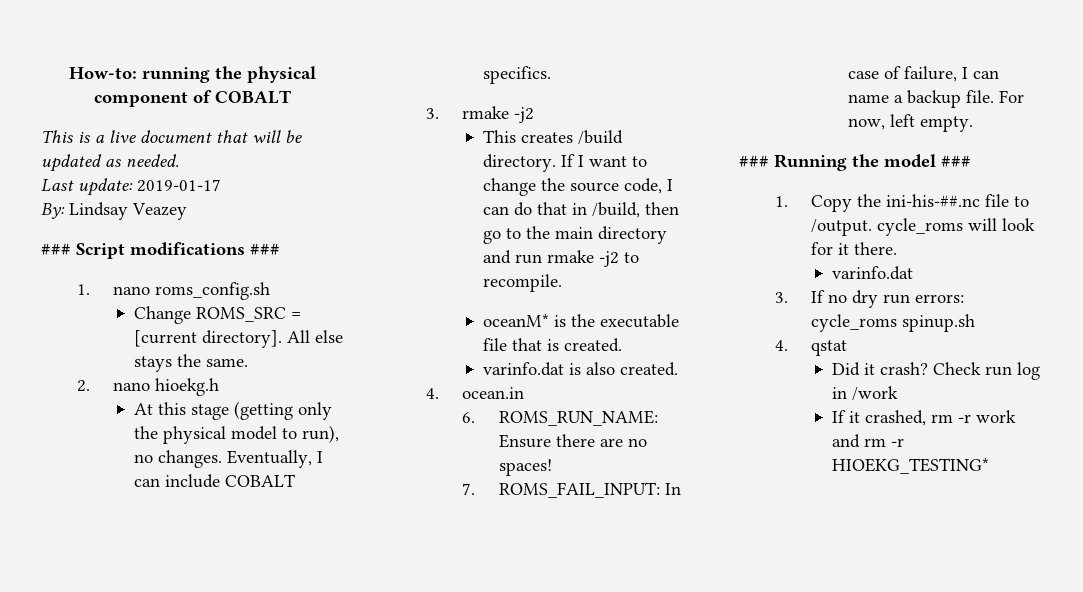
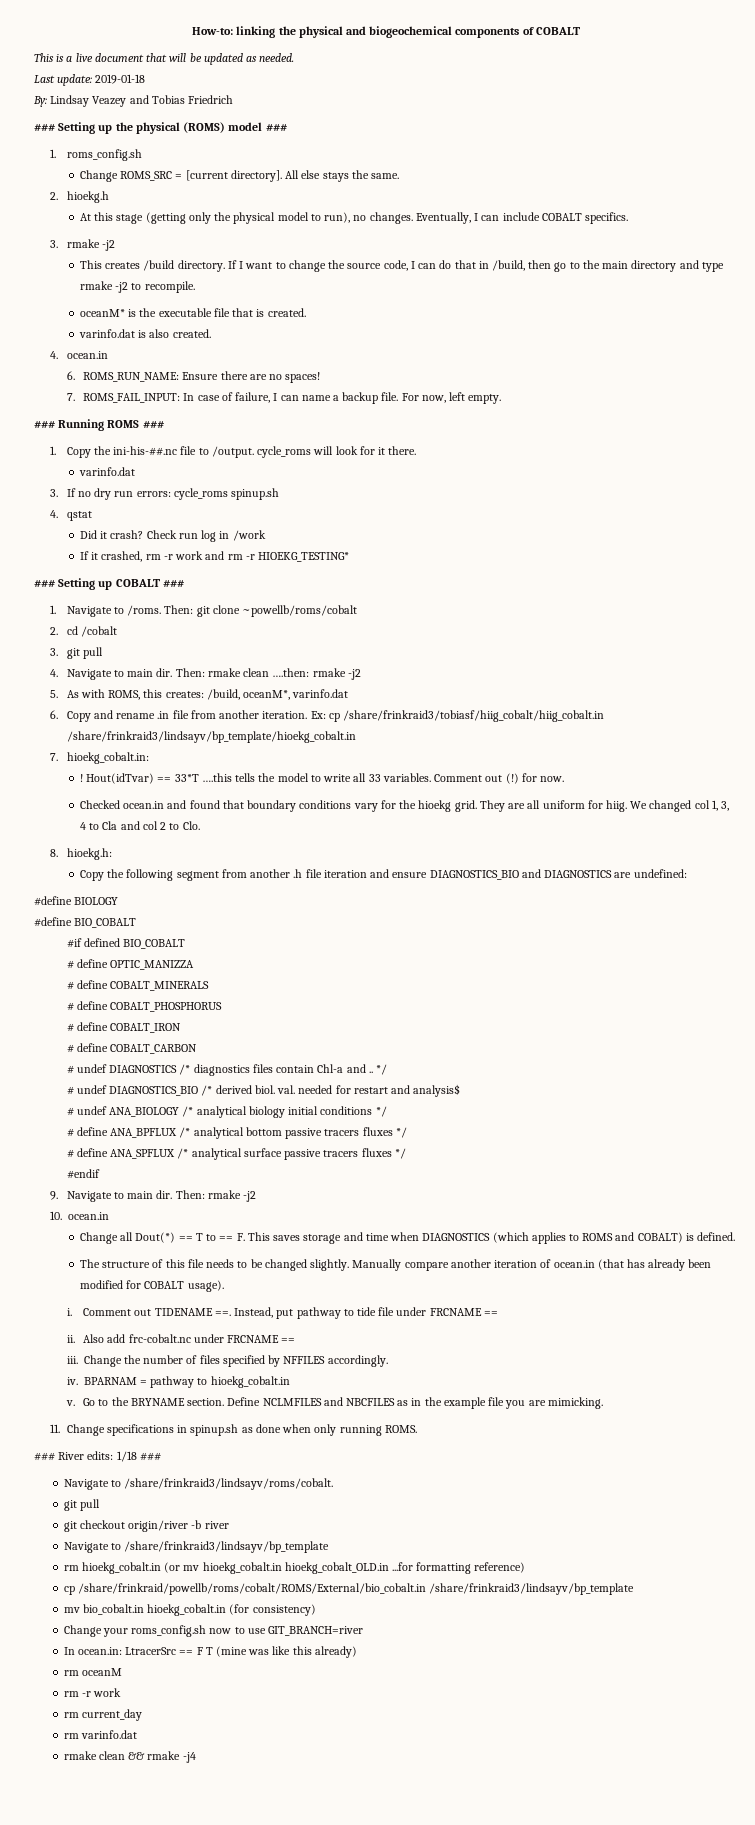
[142,66,316,83] [94,92,188,107] running the physical component -> [236,26,520,38] linking the physical and biogeochemical components
[137,179,221,192] 2019-01-17 -> [95,74,146,84] 2019-01-18
[41,242,280,259] [77,284,151,295] // ### Script modifications ### // 1. nano -> [129,95,234,104] [34,122,288,134] [50,149,57,158] and Tobias Friedrich // ### Setting up the physical (ROMS) model ### // 1.
[113,382,151,391] nano -> (59, 196) none
[514,254,542,264] run -> [701,262,724,272] type
[852,154,936,168] the model -> [107,420,140,428] ROMS
(989, 466) none -> [34,578,185,590] [50,605,358,617] [50,626,117,637] [50,647,103,659] [50,668,361,680] [50,689,349,700] [50,710,605,722] [66,731,356,743] [50,752,149,764] [79,773,564,784] [79,800,730,812] [79,821,200,830] [50,848,112,860] [79,869,687,881] [34,896,119,906] [34,917,137,928] [66,938,186,949] [66,959,195,970] [66,980,210,991] [66,1001,223,1012] [66,1022,182,1033] [66,1043,198,1054] [66,1064,388,1076] [66,1084,461,1097] [66,1106,387,1118] [66,1127,407,1139] [66,1148,406,1160] [66,1169,100,1179] [50,1190,257,1202] [50,1211,110,1220] [79,1232,736,1244] [79,1259,712,1271] [79,1280,224,1292] [66,1307,498,1319] [66,1334,296,1343] [66,1355,388,1367] [66,1376,290,1388] [65,1397,603,1409] [50,1424,417,1436] [34,1451,161,1462] [63,1478,334,1490] [63,1499,100,1511] [63,1520,229,1532] [63,1541,330,1553] [63,1562,526,1574] [63,1583,635,1595] [63,1604,316,1616] [63,1625,363,1637] [63,1646,357,1658] [63,1668,122,1676] [63,1688,122,1697] [63,1709,142,1721] [63,1730,137,1739] [63,1751,196,1763] // ### Setting up COBALT ### // 1. Navigate to /roms. Then: git clone ~powellb/roms/cobalt // 2. cd /cobalt // 3. git pull // 4. Navigate to main dir. Then: rmake clean ….then: rmake -j2 // 5. As with ROMS, this creates: /build, oceanM*, varinfo.dat // 6. Copy and rename .in file from another iteration. Ex: cp /share/frinkraid3/tobiasf/hiig_cobalt/hiig_cobalt.in /share/frinkraid3/lindsayv/bp_template/hioekg_cobalt.in // 7. hioekg_cobalt.in: // ! Hout(idTvar) == 33*T ….this tells the model to write all 33 variables. Comment out (!) for now. // Checked ocean.in and found that boundary conditions vary for the hioekg grid. They are all uniform for hiig. We changed col 1, 3, 4 to Cla and col 2 to Clo. // 8. hioekg.h: // Copy the following segment from another .h file iteration and ensure DIAGNOSTICS_BIO and DIAGNOSTICS are undefined: // #define BIOLOGY // #define BIO_COBALT // #if defined BIO_COBALT // # define OPTIC_MANIZZA // # define COBALT_MINERALS // # define COBALT_PHOSPHORUS // # define COBALT_IRON // # define COBALT_CARBON // # undef DIAGNOSTICS /* diagnostics files contain Chl-a and .. */ // # undef DIAGNOSTICS_BIO /* derived biol. val. needed for restart and analysis$ // # undef ANA_BIOLOGY /* analytical biology initial conditions */ // # define ANA_BPFLUX /* analytical bottom passive tracers fluxes */ // # define ANA_SPFLUX /* analytical surface passive tracers fluxes */ // #endif // 9. Navigate to main dir. Then: rmake -j2 // 10. ocean.in // Change all Dout(*) == T to == F. This saves storage and time when DIAGNOSTICS (which applies to ROMS and COBALT) is defined. // The structure of this file needs to be changed slightly. Manually compare another iteration of ocean.in (that has already been modified for COBALT usage). // i. Comment out TIDENAME ==. Instead, put pathway to tide file under FRCNAME == // ii. Also add frc-cobalt.nc under FRCNAME == // iii. Change the number of files specified by NFFILES accordingly. // iv. BPARNAM = pathway to hioekg_cobalt.in // v. Go to the BRYNAME section. Define NCLMFILES and NBCFILES as in the example file you are mimicking. // 11. Change specifications in spinup.sh as done when only running ROMS. // ### River edits: 1/18 ### // Navigate to /share/frinkraid3/lindsayv/roms/cobalt. // git pull // git checkout origin/river -b river // Navigate to /share/frinkraid3/lindsayv/bp_template // rm hioekg_cobalt.in (or mv hioekg_cobalt.in hioekg_cobalt_OLD.in ...for formatting reference) // cp /share/frinkraid/powellb/roms/cobalt/ROMS/External/bio_cobalt.in /share/frinkraid3/lindsayv/bp_template // mv bio_cobalt.in hioekg_cobalt.in (for consistency) // Change your roms_config.sh now to use GIT_BRANCH=river // In ocean.in: LtracerSrc == F T (mine was like this already) // rm oceanM // rm -r work // rm current_day // rm varinfo.dat // rmake clean && rmake -j4

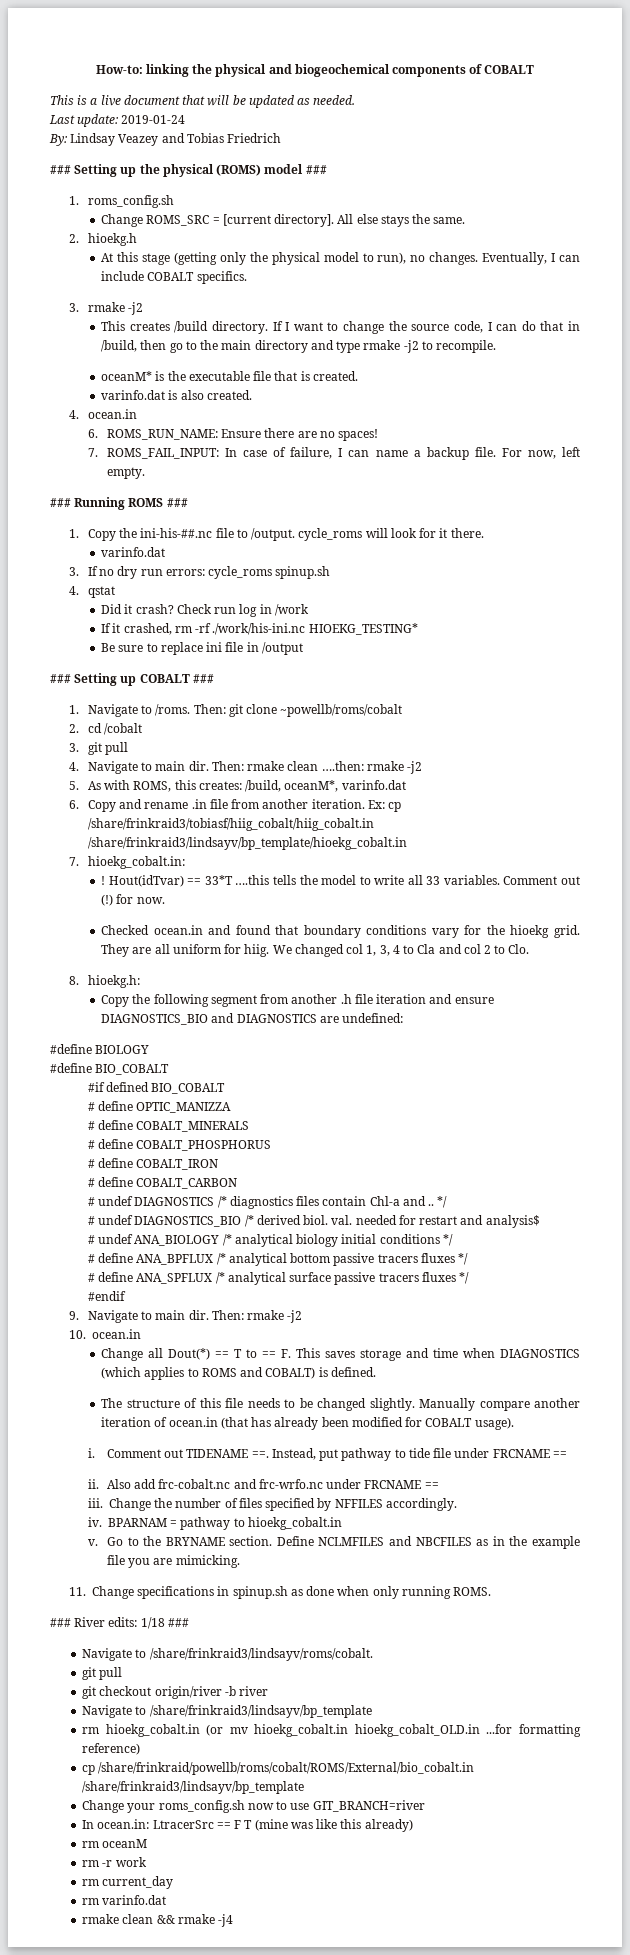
[95,74,146,84] 2019-01-18 -> [121,115,186,124] 2019-01-24
[163,551,350,562] -r work and rm -r HIOEKG_TESTING* -> [195,623,418,635] [101,642,303,655] -rf ./work/his-ini.nc HIOEKG_TESTING* // Be sure to replace ini file in /output
(191, 1338) none -> [233,1479,323,1489] and frc-wrfo.nc
[63,1604,316,1616] // mv bio_cobalt.in hioekg_cobalt.in (for consistency) -> (305, 1787) none

